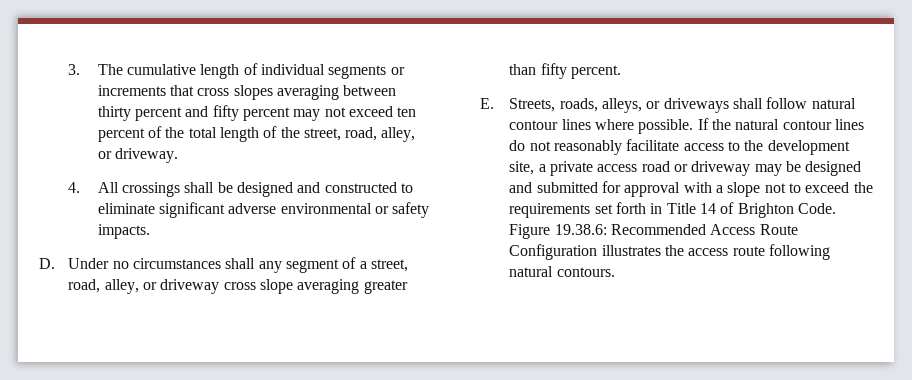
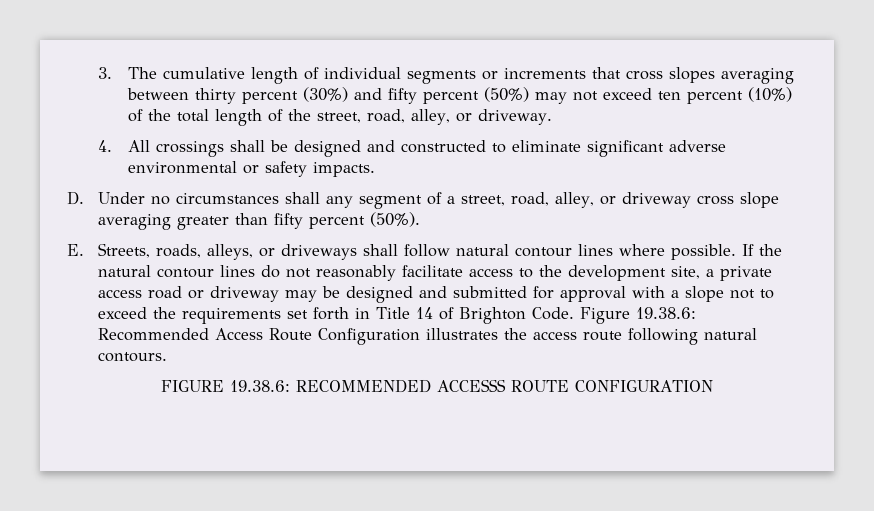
(182, 114) none -> [303,87,349,102] (30%)
(290, 114) none -> [484,87,530,102] (50%)
(145, 135) none -> [748,87,793,102] (10%)
[570,65,621,79] percent. -> [308,212,420,229] percent (50%).
(615, 272) none -> [161,379,714,393] // FIGURE 19.38.6: RECOMMENDED ACCESSS ROUTE CONFIGURATION

